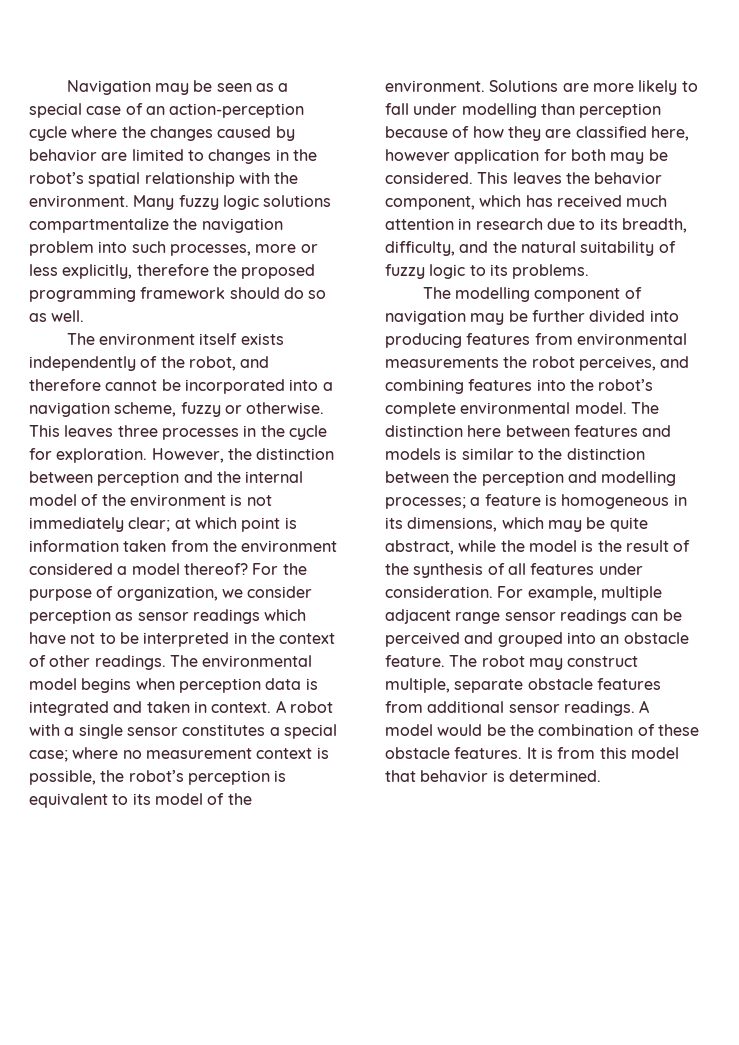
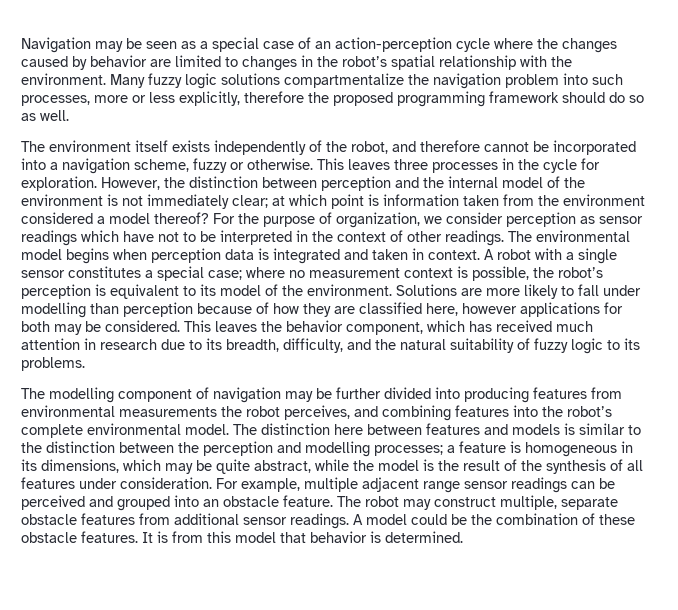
[454,149,540,164] application -> [520,302,600,317] applications
[437,724,483,736] would -> [411,514,447,525] could

